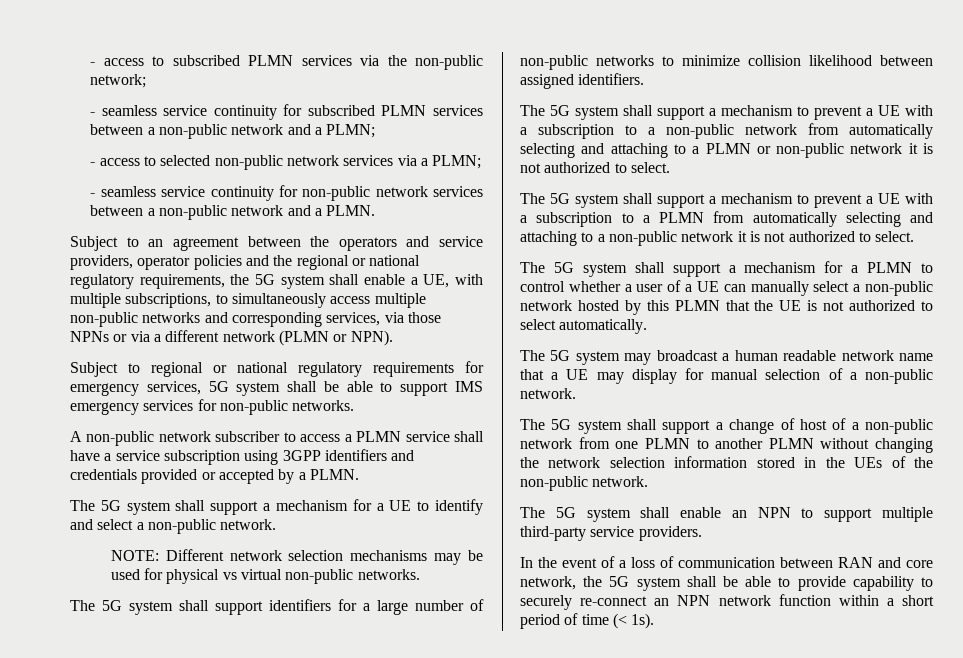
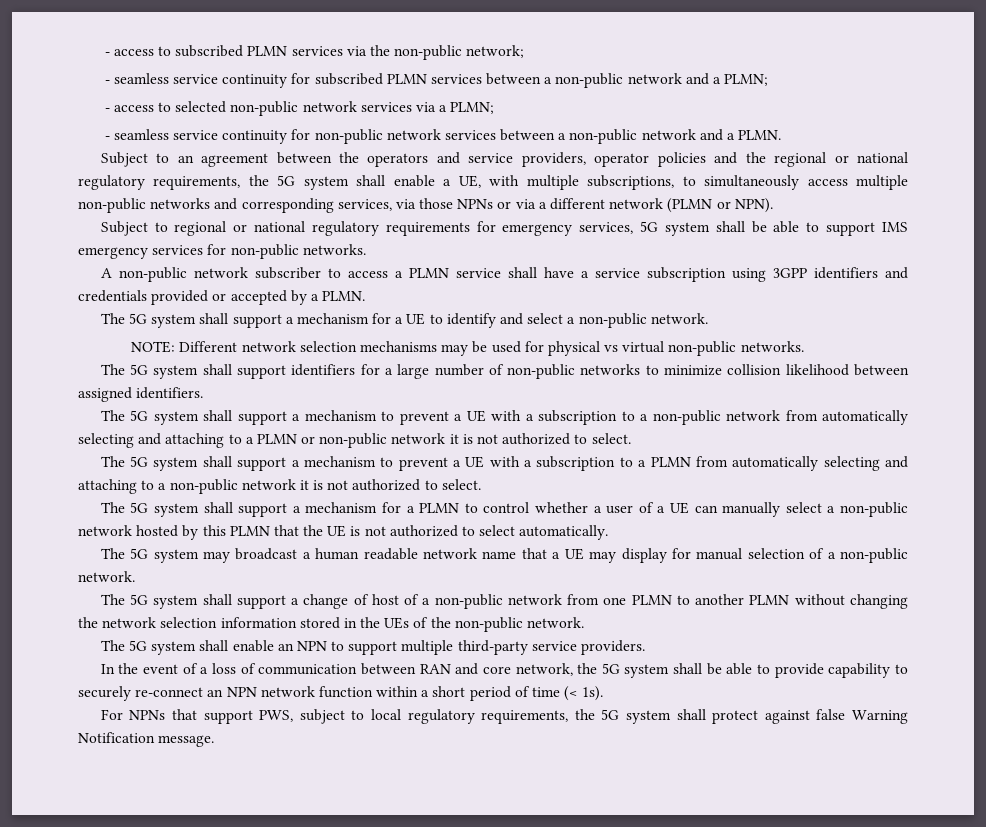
(655, 621) none -> [100,709,908,724] [78,732,215,747] // For NPNs that support PWS, subject to local regulatory requirements, the 5G system shall protect against false Warning Notification message.

